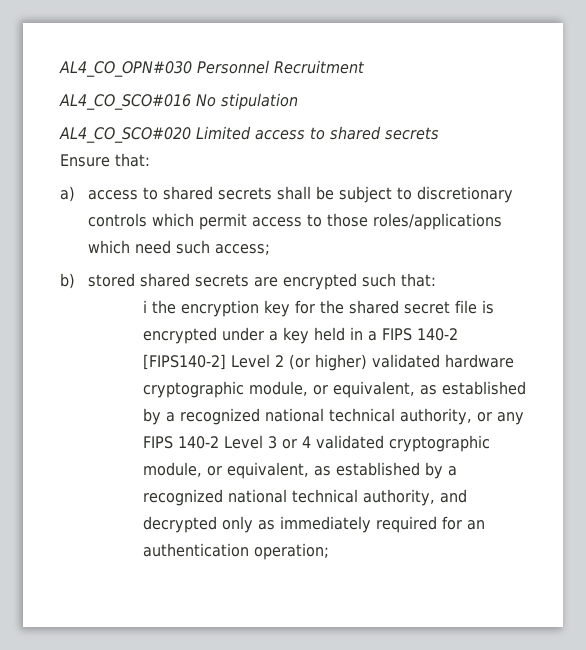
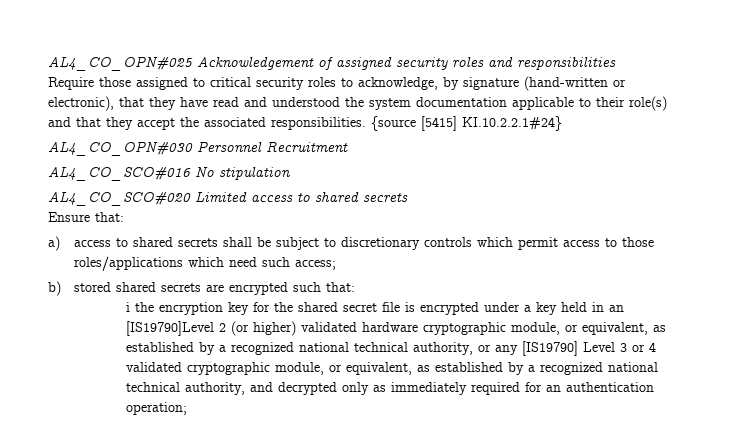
(59, 69) none -> [48,56,616,71] [48,76,626,91] [48,96,667,111] [48,116,562,131] AL4_CO_OPN#025 Acknowledgement of assigned security roles and responsibilities // Require those assigned to critical security roles to acknowledge, by signature (hand-written or electronic), that they have read and understood the system documentation applicable to their role(s) and that they accept the associated responsibilities. {source [5415] KI.10.2.2.1#24} //
[367,328,458,341] [142,354,270,370] a FIPS 140-2 [FIPS140-2] Level -> [608,305,624,312] [125,321,214,336] an [IS19790]Level
[142,436,219,449] FIPS 140-2 -> [521,341,578,356] [IS19790]

